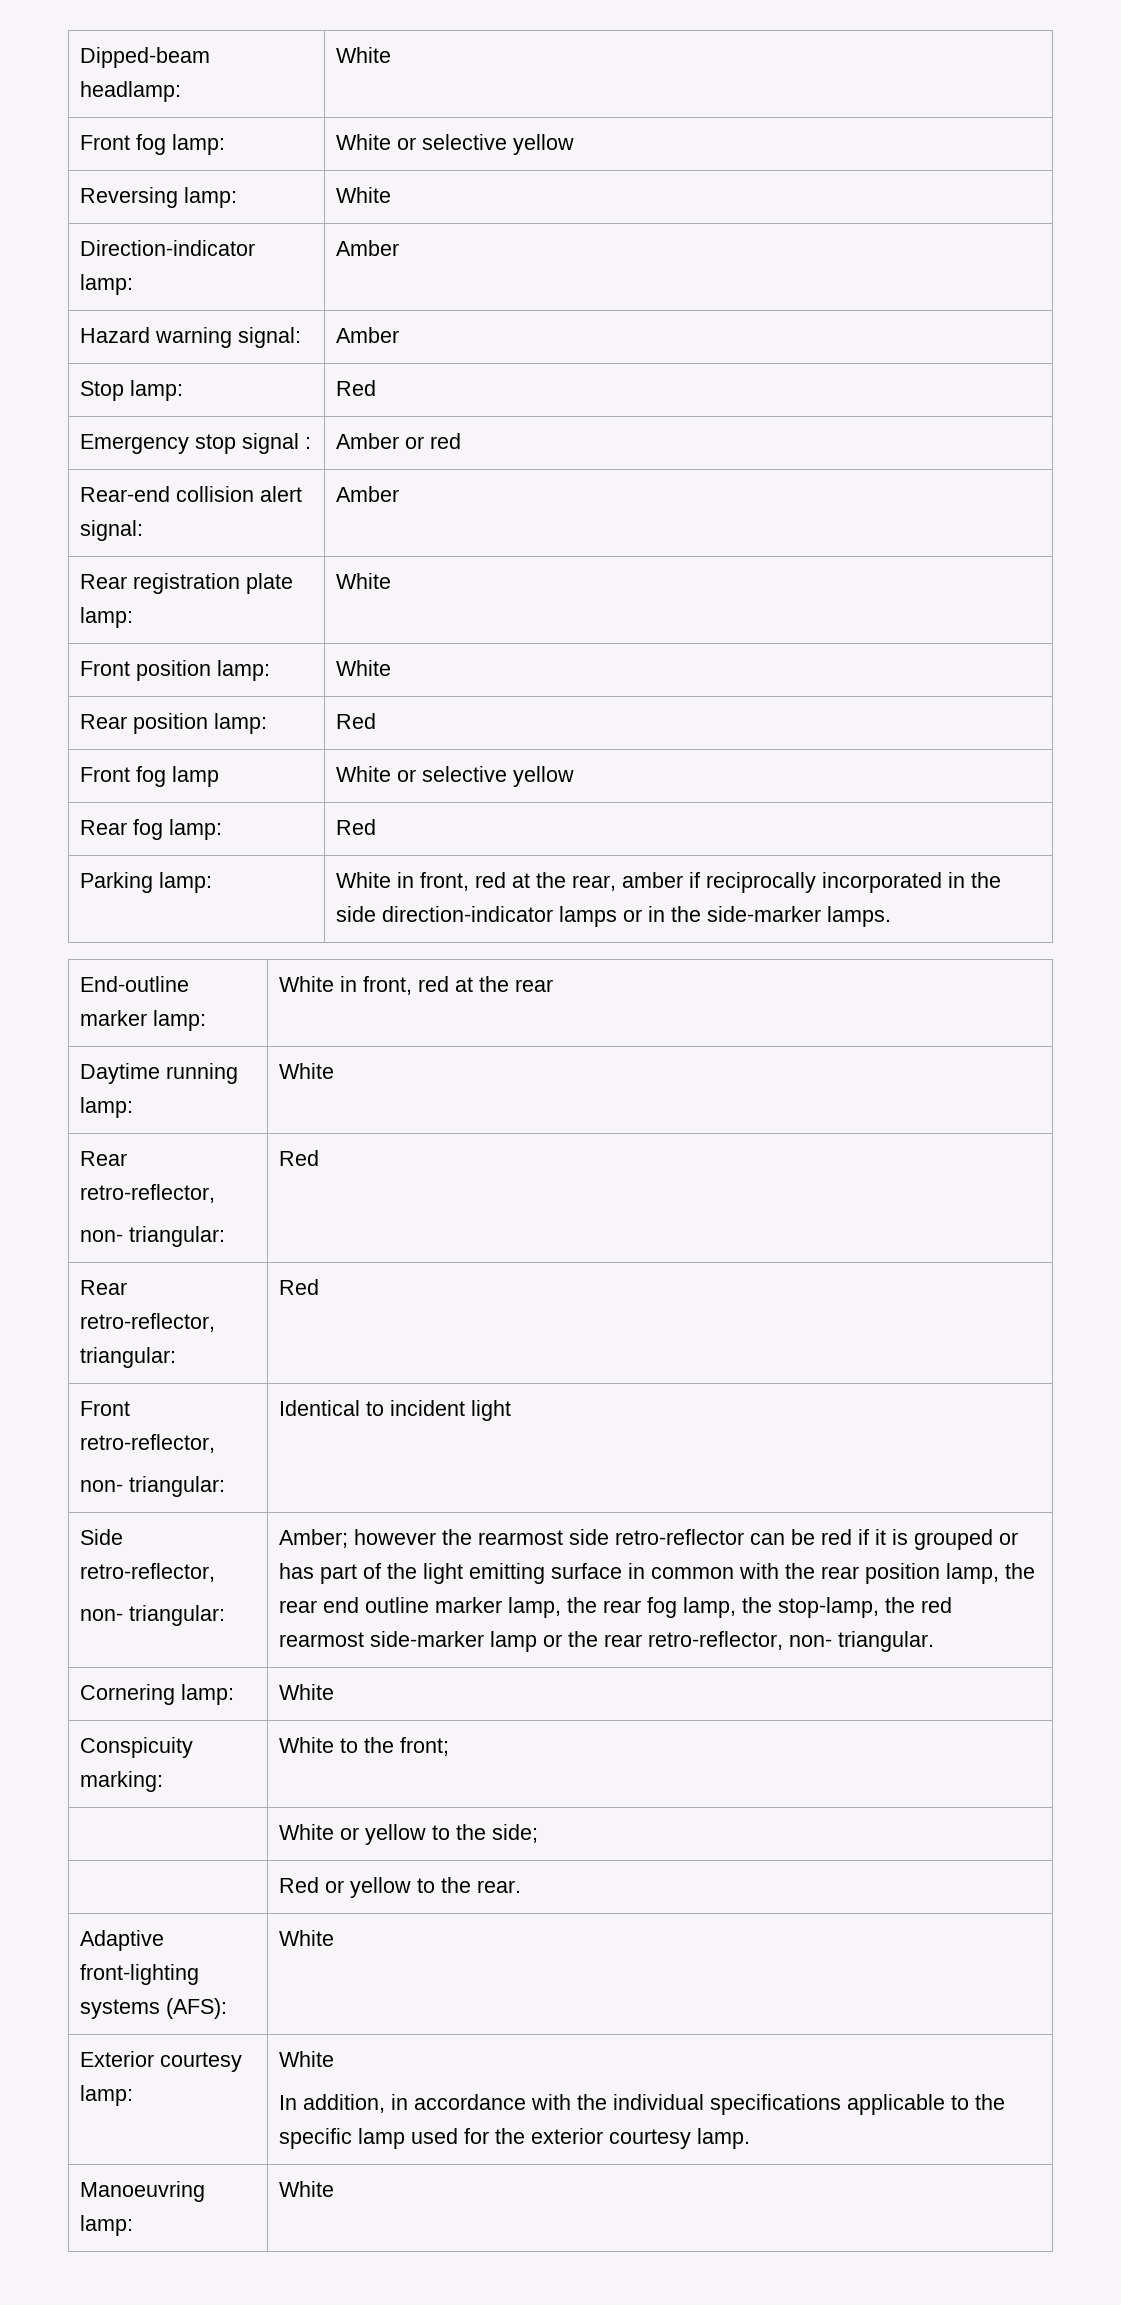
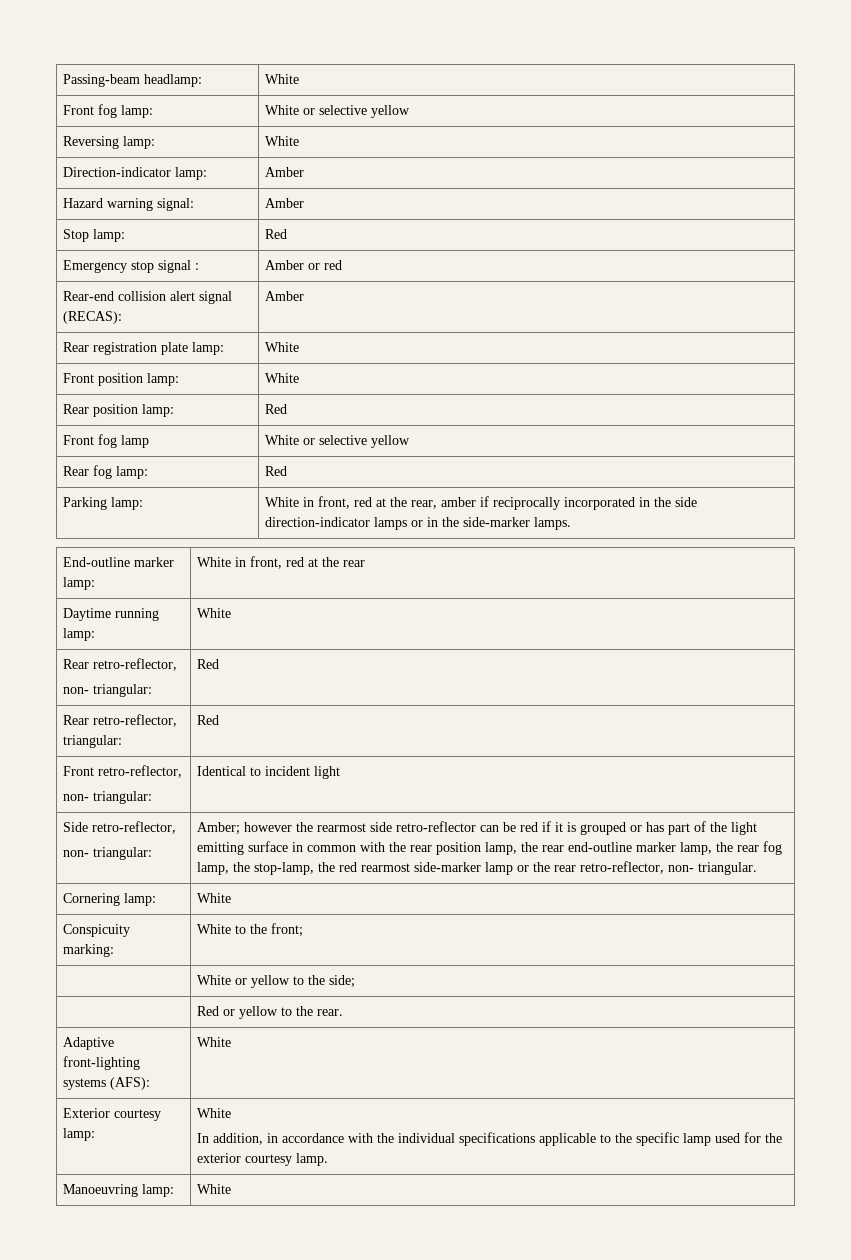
[79,47,210,68] Dipped-beam -> [62,74,140,87] Passing-beam
[79,520,143,541] signal: -> [198,291,232,304] [62,311,122,324] signal (RECAS):
[322,1597,429,1613] end outline -> [567,842,632,852] end-outline

